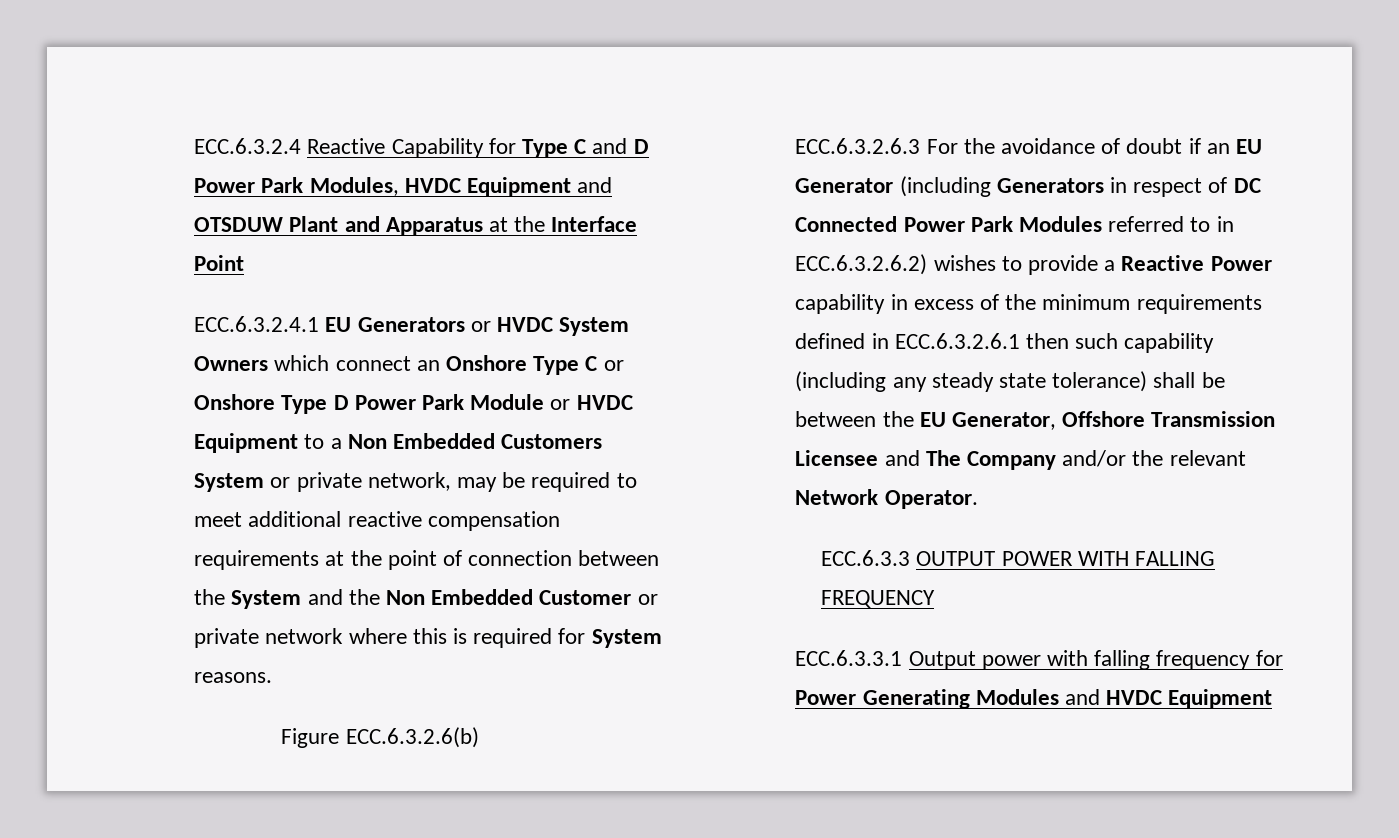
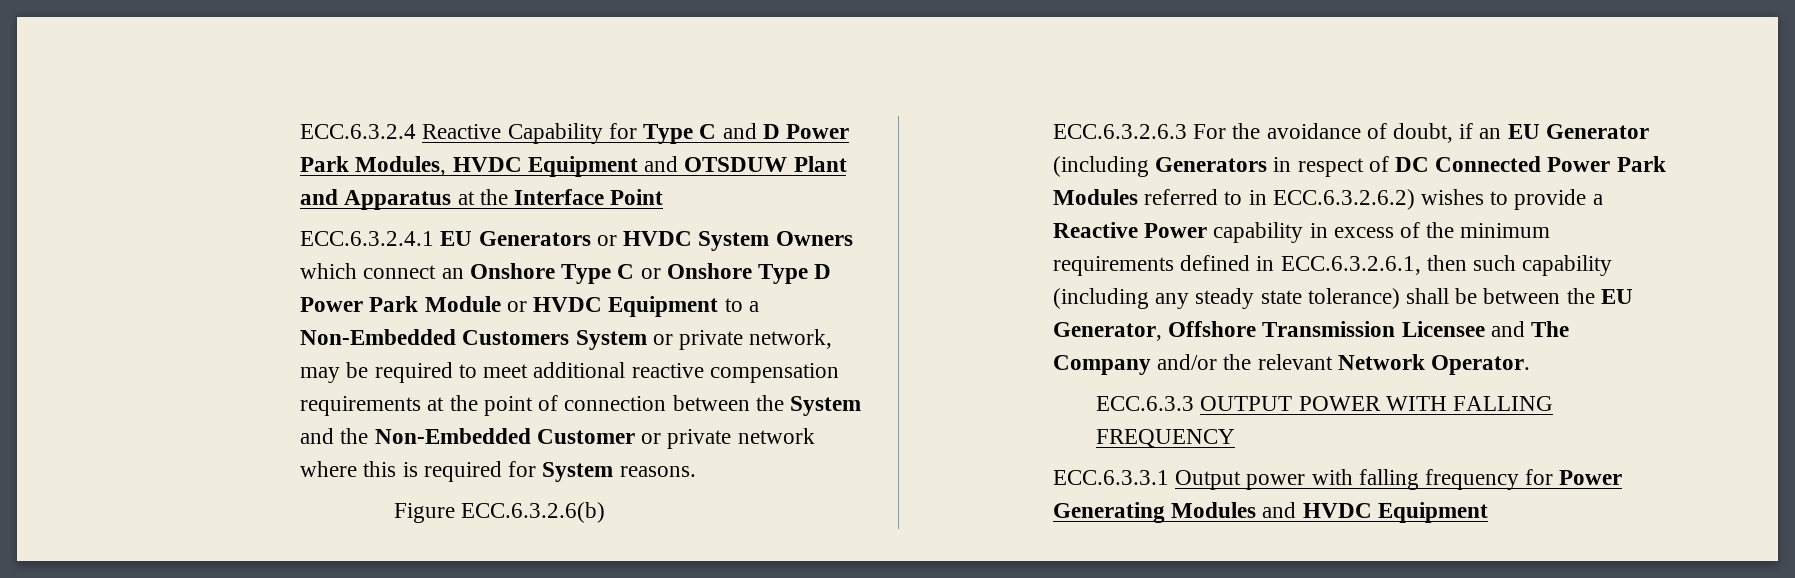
[347,433,496,449] Non Embedded -> [300,329,457,345] Non-Embedded
[386,589,534,605] Non Embedded -> [374,428,531,444] Non-Embedded
[1126,138,1183,154] doubt -> [1392,123,1453,143] doubt,
[894,333,1020,349] ECC.6.3.2.6.1 -> [1280,256,1421,275] ECC.6.3.2.6.1,

